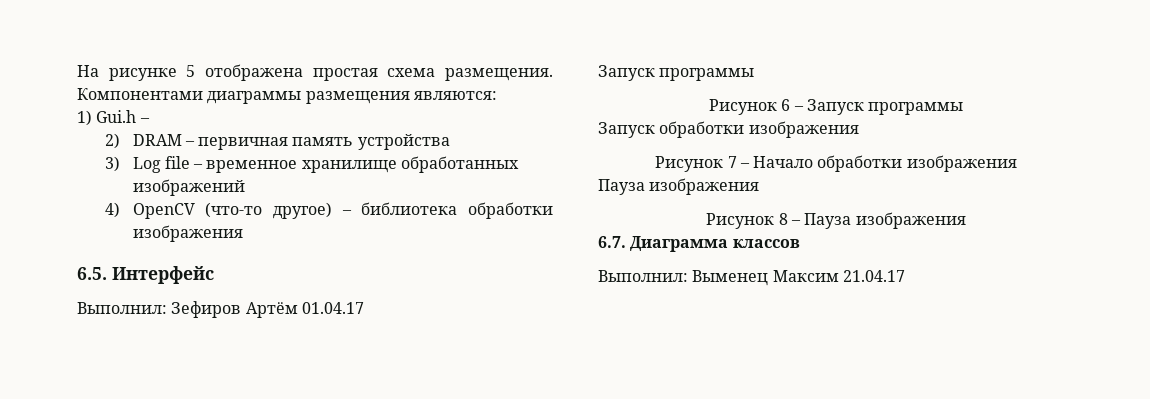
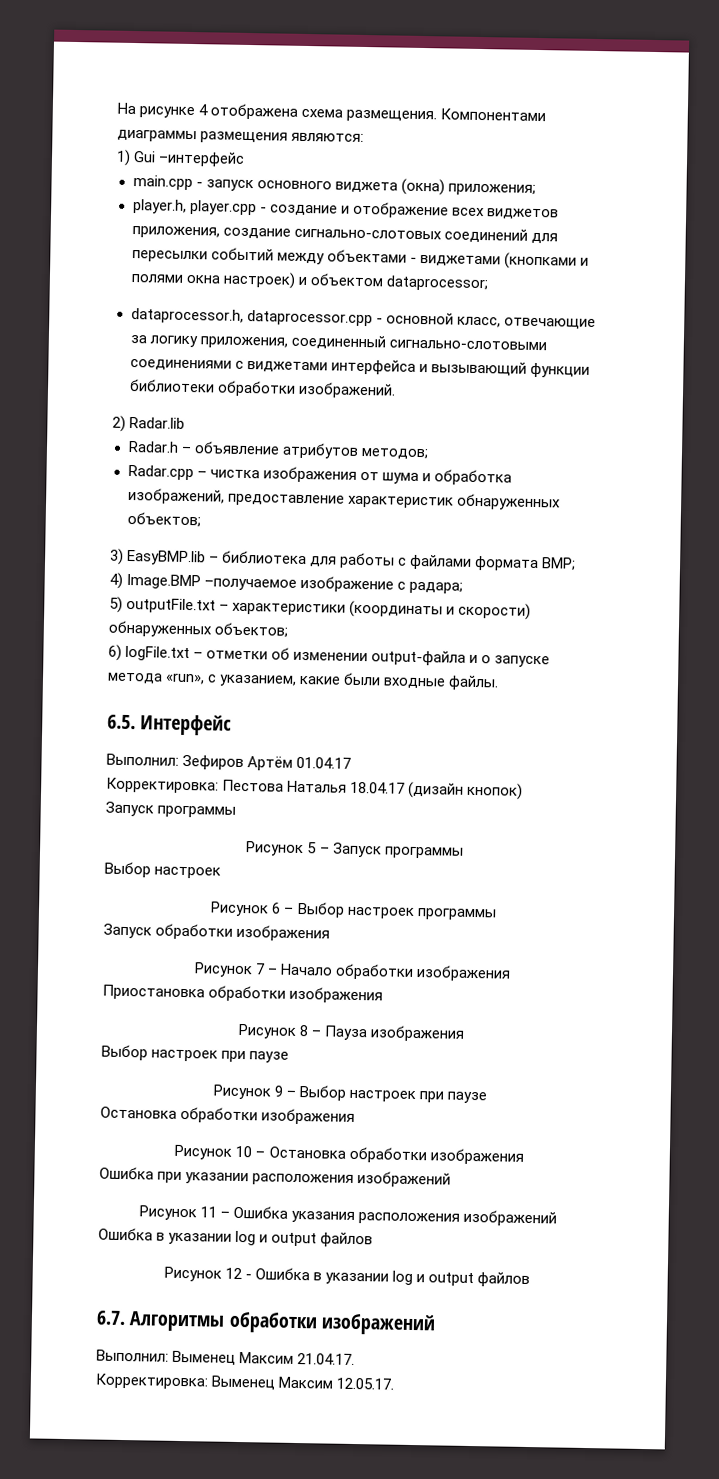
[186,64,378,81] 5 отображена простая -> [198,103,299,120] 4 отображена
[96,110,150,123] [104,133,450,150] [104,156,520,173] [132,179,245,196] [104,202,553,219] [132,225,243,242] Gui.h – // 2) DRAM – первичная память устройства // 3) Log file – временное хранилище обработанных изображений // 4) OpenCV (что-то другое) – библиотека обработки изображения -> [133,150,246,167] [132,174,536,196] [132,198,559,220] [131,225,558,244] [131,247,589,270] [130,271,489,292] [130,307,596,330] [129,333,547,351] [129,358,590,378] [128,378,396,399] [112,415,186,432] [127,440,429,460] [127,464,512,486] [127,487,561,511] [126,511,201,528] [109,548,577,572] [109,572,464,594] [109,596,532,620] [108,620,289,638] [108,644,551,668] [107,672,500,691] Gui –интерфейс // main.cpp - запуск основного виджета (окна) приложения; // player.h, player.cpp - создание и отображение всех виджетов приложения, создание сигнально-слотовых соединений для пересылки событий между объектами - виджетами (кнопками и полями окна настроек) и объектом dataprocessor; // dataprocessor.h, dataprocessor.cpp - основной класс, отвечающие за логику приложения, соединенный сигнально-слотовыми соединениями с виджетами интерфейса и вызывающий функции библиотеки обработки изображений. // 2) Radar.lib // Radar.h – объявление атрибутов методов; // Radar.cpp – чистка изображения от шума и обработка изображений, предоставление характеристик обнаруженных объектов; // 3) EasyBMP.lib – библиотека для работы с файлами формата BMP; // 4) Image.BMP –получаемое изображение с радара; // 5) outputFile.txt – характеристики (координаты и скорости) обнаруженных объектов; // 6) logFile.txt – отметки об изменении output-файла и о запуске метода «run», с указанием, какие были входные файлы.
[598,65,755,81] Запуск программы -> [106,777,524,800] [105,801,237,818] [245,841,464,859] [104,861,222,879] Корректировка: Пестова Наталья 18.04.17 (дизайн кнопок) // Запуск программы // Рисунок 5 – Запуск программы // Выбор настроек
[806,99,864,115] Запуск -> [296,901,415,919] Выбор настроек
[598,179,645,195] Пауза -> [102,984,287,1002] Приостановка обработки
[598,236,800,252] [598,270,905,286] 6.7. Диаграмма классов // Выполнил: Выменец Максим 21.04.17 -> [101,1044,290,1063] [212,1084,488,1104] [100,1106,356,1125] [174,1144,524,1165] [99,1166,452,1188] [138,1205,558,1227] [98,1227,374,1248] [163,1266,531,1288] [96,1310,437,1336] [96,1349,356,1366] [95,1373,395,1390] Выбор настроек при паузе // Рисунок 9 – Выбор настроек при паузе // Остановка обработки изображения // Рисунок 10 – Остановка обработки изображения // Ошибка при указании расположения изображений // Рисунок 11 – Ошибка указания расположения изображений // Ошибка в указании log и output файлов // Рисунок 12 - Ошибка в указании log и output файлов // 6.7. Алгоритмы обработки изображений // Выполнил: Выменец Максим 21.04.17. // Корректировка: Выменец Максим 12.05.17.

